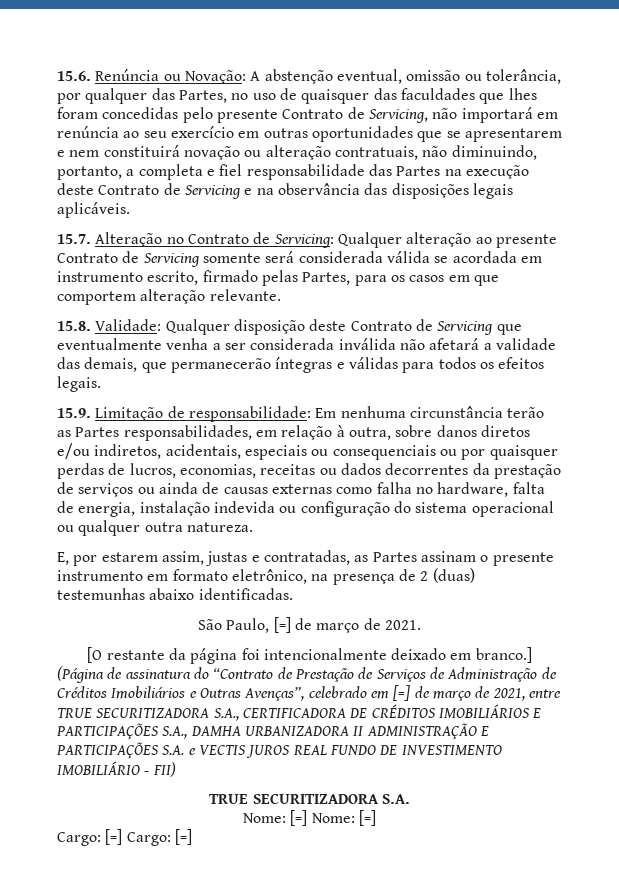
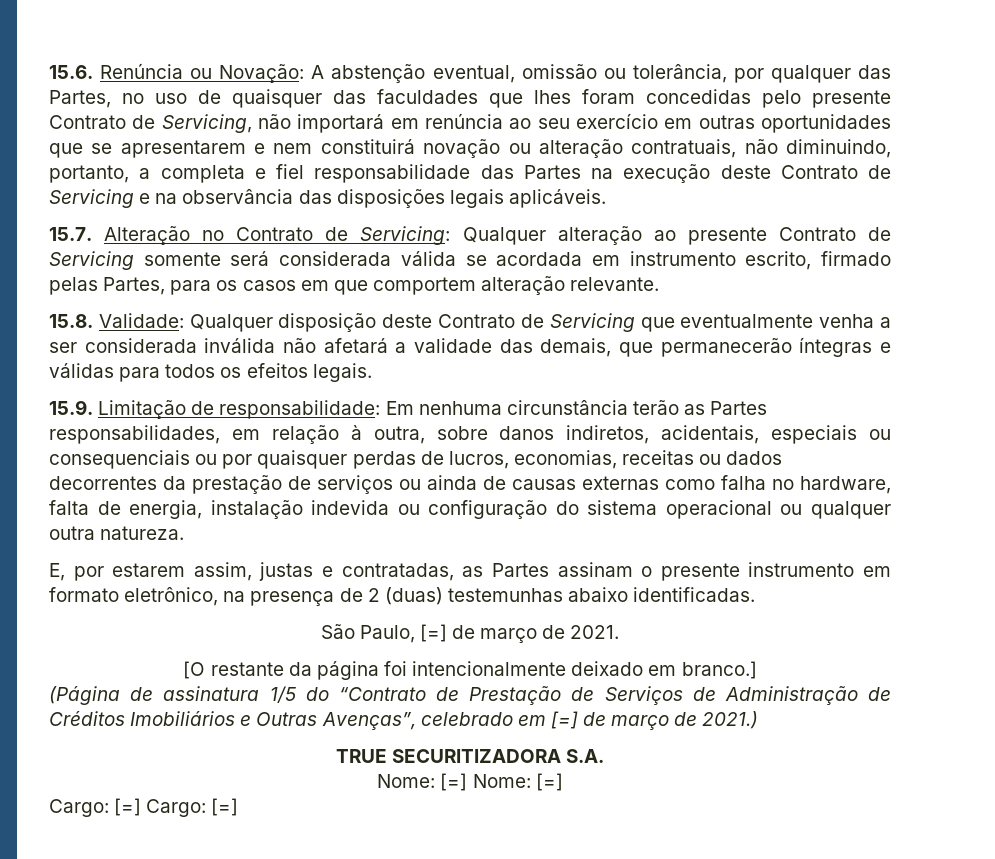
[480,425,530,437] [57,443,90,459] diretos e/ou -> (555, 433) none
(191, 674) none -> [269,686,296,703] 1/5
[492,688,561,701] [57,704,542,721] [56,723,489,740] [56,742,502,759] [57,761,176,777] 2021, entre TRUE SECURITIZADORA S.A., CERTIFICADORA DE CRÉDITOS IMOBILIÁRIOS E PARTICIPAÇÕES S.A., DAMHA URBANIZADORA II ADMINISTRAÇÃO E PARTICIPAÇÕES S.A. e VECTIS JUROS REAL FUNDO DE INVESTIMENTO IMOBILIÁRIO - FII) -> [702,711,759,729] 2021.)

